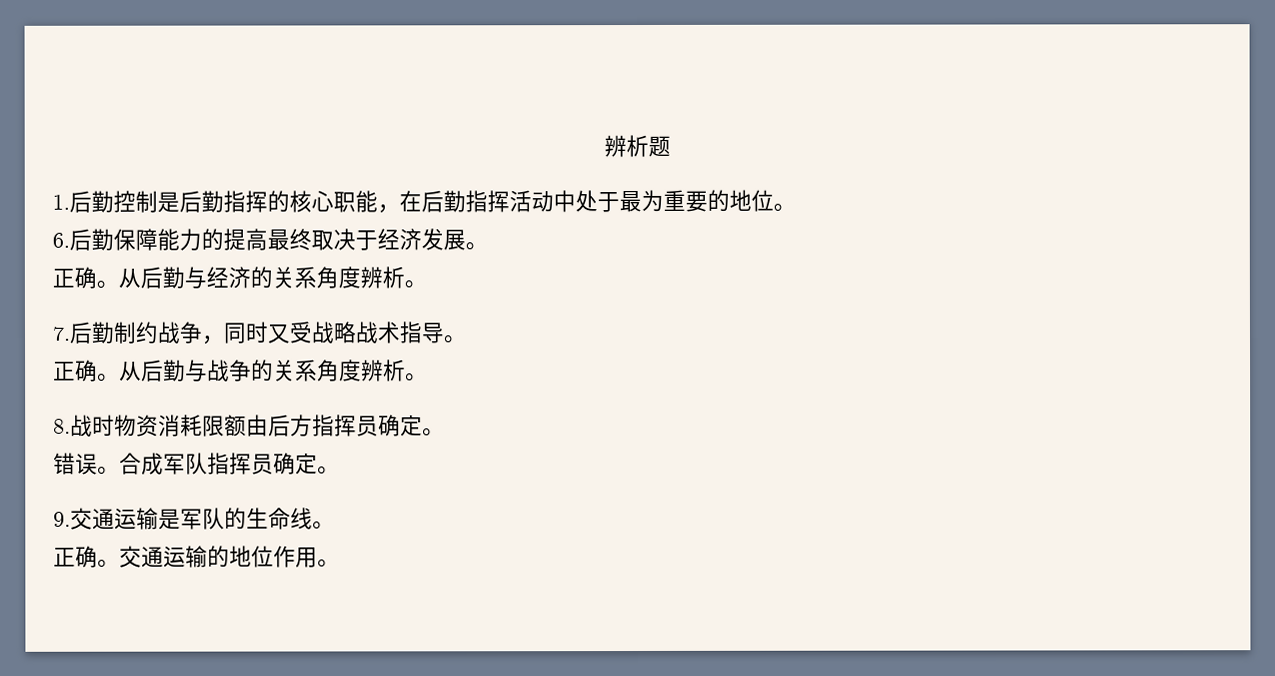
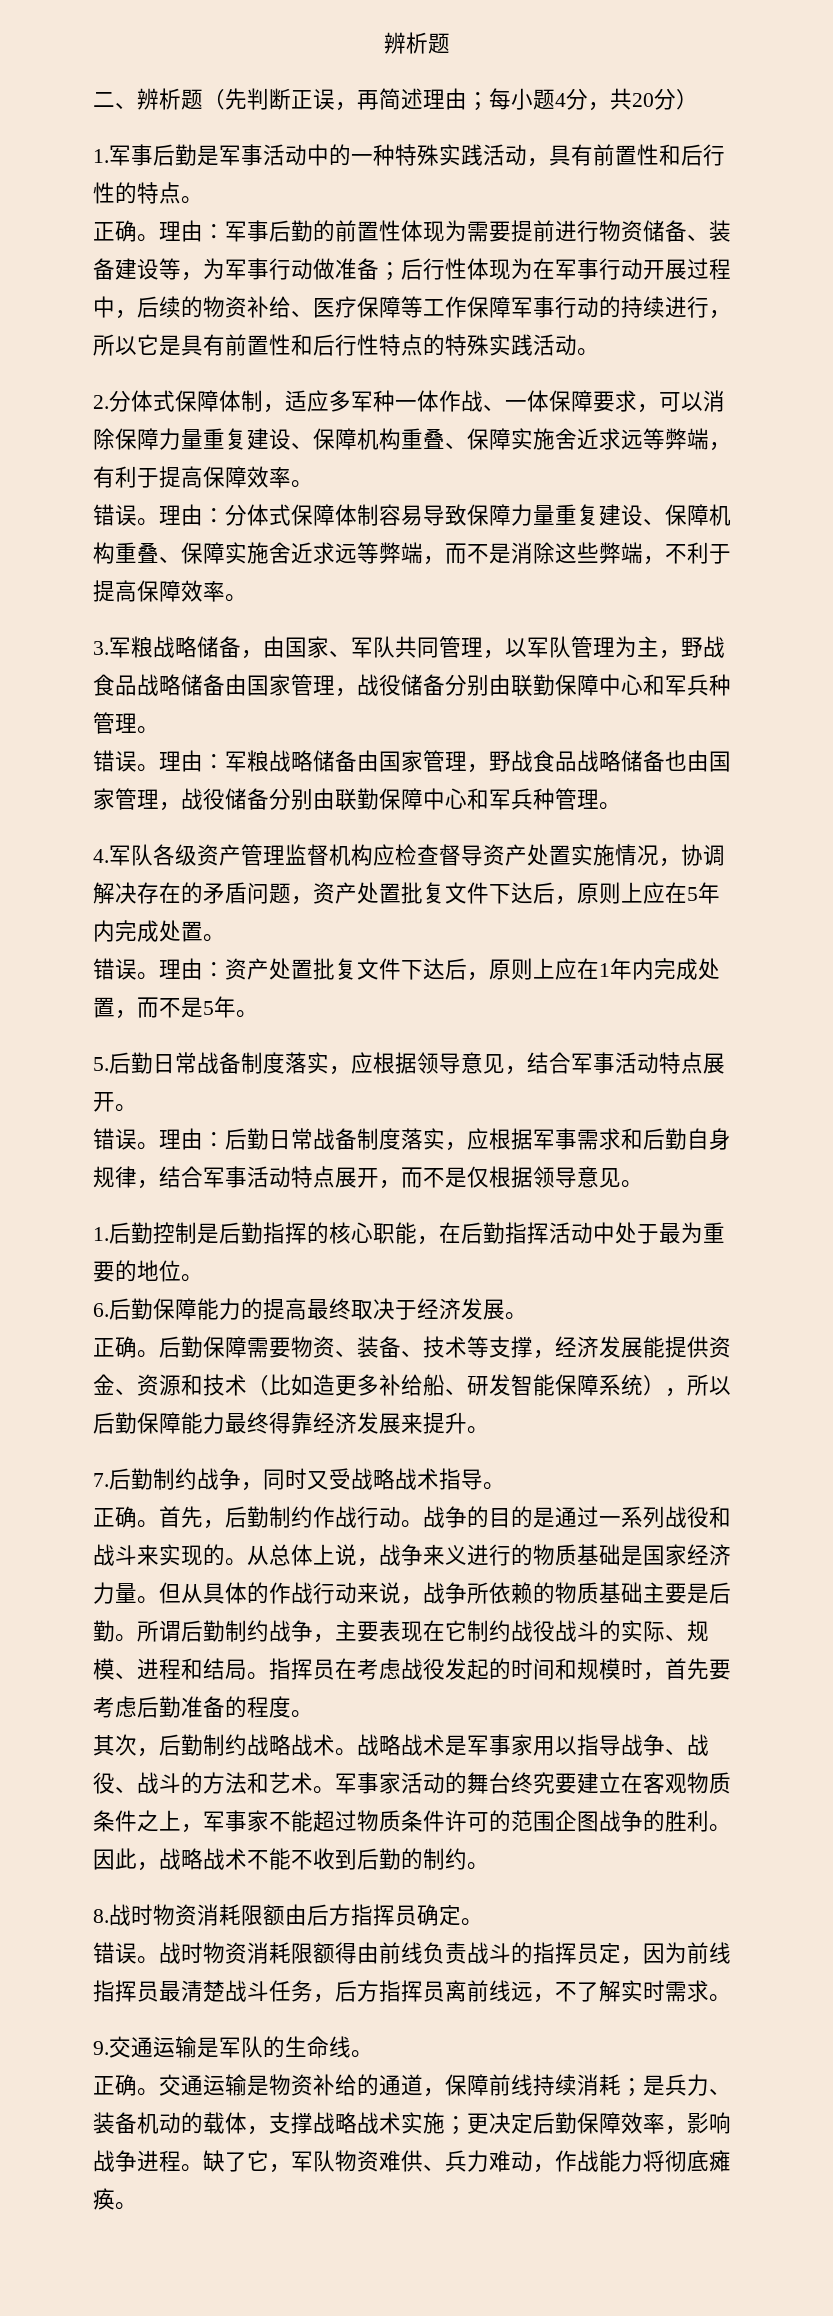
[603,134,671,158] 辨析题 -> [383,32,450,54] [93,88,698,111] [93,144,725,167] [93,182,203,204] [93,220,731,242] [93,258,731,281] [93,296,731,319] [93,334,599,356] [93,390,725,413] [93,428,731,451] [93,466,313,488] [93,504,731,526] [93,542,731,565] [93,580,247,602] [93,636,725,659] [93,674,731,697] [93,712,159,734] [93,750,731,773] [93,788,621,811] [93,844,725,867] [93,882,720,905] [93,920,225,942] [93,958,720,981] [93,996,258,1019] [93,1052,725,1075] [93,1092,137,1112] [93,1128,731,1151] [93,1166,643,1189] 辨析题 // 二、辨析题（先判断正误，再简述理由；每小题4分，共20分） // 1.军事后勤是军事活动中的一种特殊实践活动，具有前置性和后行性的特点。 // 正确。理由：军事后勤的前置性体现为需要提前进行物资储备、装备建设等，为军事行动做准备；后行性体现为在军事行动开展过程中，后续的物资补给、医疗保障等工作保障军事行动的持续进行，所以它是具有前置性和后行性特点的特殊实践活动。 // 2.分体式保障体制，适应多军种一体作战、一体保障要求，可以消除保障力量重复建设、保障机构重叠、保障实施舍近求远等弊端，有利于提高保障效率。 // 错误。理由：分体式保障体制容易导致保障力量重复建设、保障机构重叠、保障实施舍近求远等弊端，而不是消除这些弊端，不利于提高保障效率。 // 3.军粮战略储备，由国家、军队共同管理，以军队管理为主，野战食品战略储备由国家管理，战役储备分别由联勤保障中心和军兵种管理。 // 错误。理由：军粮战略储备由国家管理，野战食品战略储备也由国家管理，战役储备分别由联勤保障中心和军兵种管理。 // 4.军队各级资产管理监督机构应检查督导资产处置实施情况，协调解决存在的矛盾问题，资产处置批复文件下达后，原则上应在5年内完成处置。 // 错误。理由：资产处置批复文件下达后，原则上应在1年内完成处置，而不是5年。 // 5.后勤日常战备制度落实，应根据领导意见，结合军事活动特点展开。 // 错误。理由：后勤日常战备制度落实，应根据军事需求和后勤自身规律，结合军事活动特点展开，而不是仅根据领导意见。
[118,266,405,289] 从后勤与经济的关系角度辨析 -> [159,1336,731,1359] [93,1374,731,1397] [93,1412,467,1434] 后勤保障需要物资、装备、技术等支撑，经济发展能提供资金、资源和技术（比如造更多补给船、研发智能保障系统），所以后勤保障能力最终得靠经济发展来提升
[119,359,406,382] 从后勤与战争的关系角度辨析 -> [159,1506,731,1529] [93,1544,731,1567] [93,1582,731,1605] [93,1620,709,1643] [93,1658,731,1681] [93,1696,313,1718] [93,1734,709,1757] [93,1772,731,1794] [93,1810,731,1833] [93,1848,467,1871] 首先，后勤制约作战行动。战争的目的是通过一系列战役和战斗来实现的。从总体上说，战争来义进行的物质基础是国家经济力量。但从具体的作战行动来说，战争所依赖的物质基础主要是后勤。所谓后勤制约战争，主要表现在它制约战役战斗的实际、规模、进程和结局。指挥员在考虑战役发起的时间和规模时，首先要考虑后勤准备的程度。 // 其次，后勤制约战略战术。战略战术是军事家用以指导战争、战役、战斗的方法和艺术。军事家活动的舞台终究要建立在客观物质条件之上，军事家不能超过物质条件许可的范围企图战争的胜利。因此，战略战术不能不收到后勤的制约
[119,452,318,475] 合成军队指挥员确定 -> [159,1942,731,1965] [93,1980,709,2003] 战时物资消耗限额得由前线负责战斗的指挥员定，因为前线指挥员最清楚战斗任务，后方指挥员离前线远，不了解实时需求
[207,545,318,568] 的地位作用 -> [247,2074,731,2097] [93,2112,731,2135] [93,2150,731,2173] [93,2188,115,2210] 是物资补给的通道，保障前线持续消耗；是兵力、装备机动的载体，支撑战略战术实施；更决定后勤保障效率，影响战争进程。缺了它，军队物资难供、兵力难动，作战能力将彻底瘫痪

